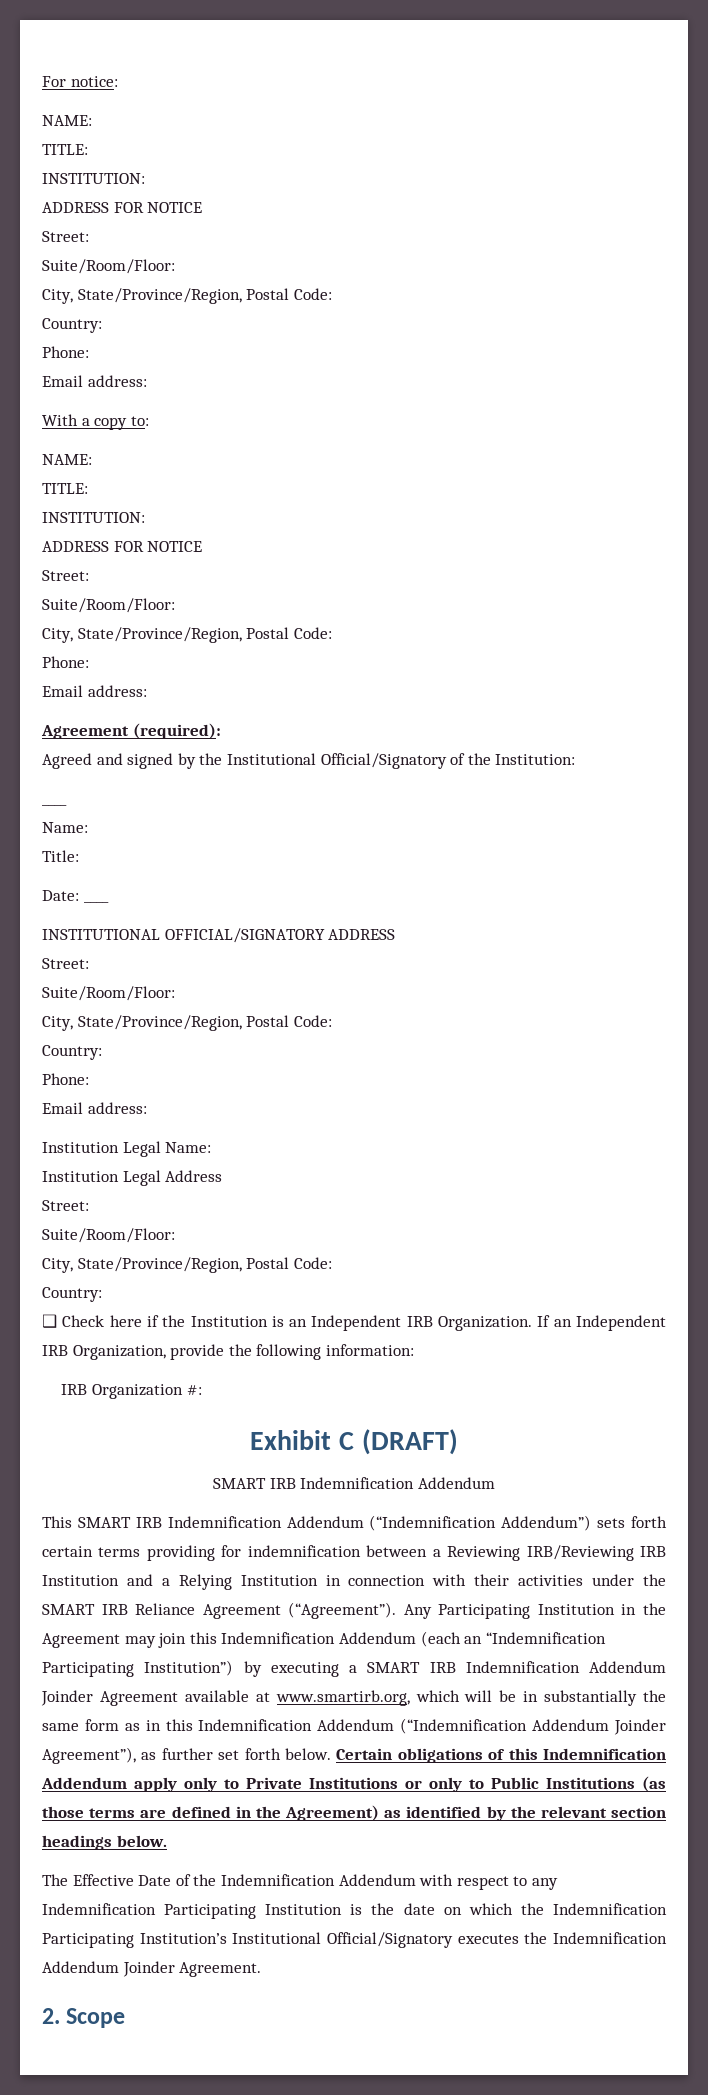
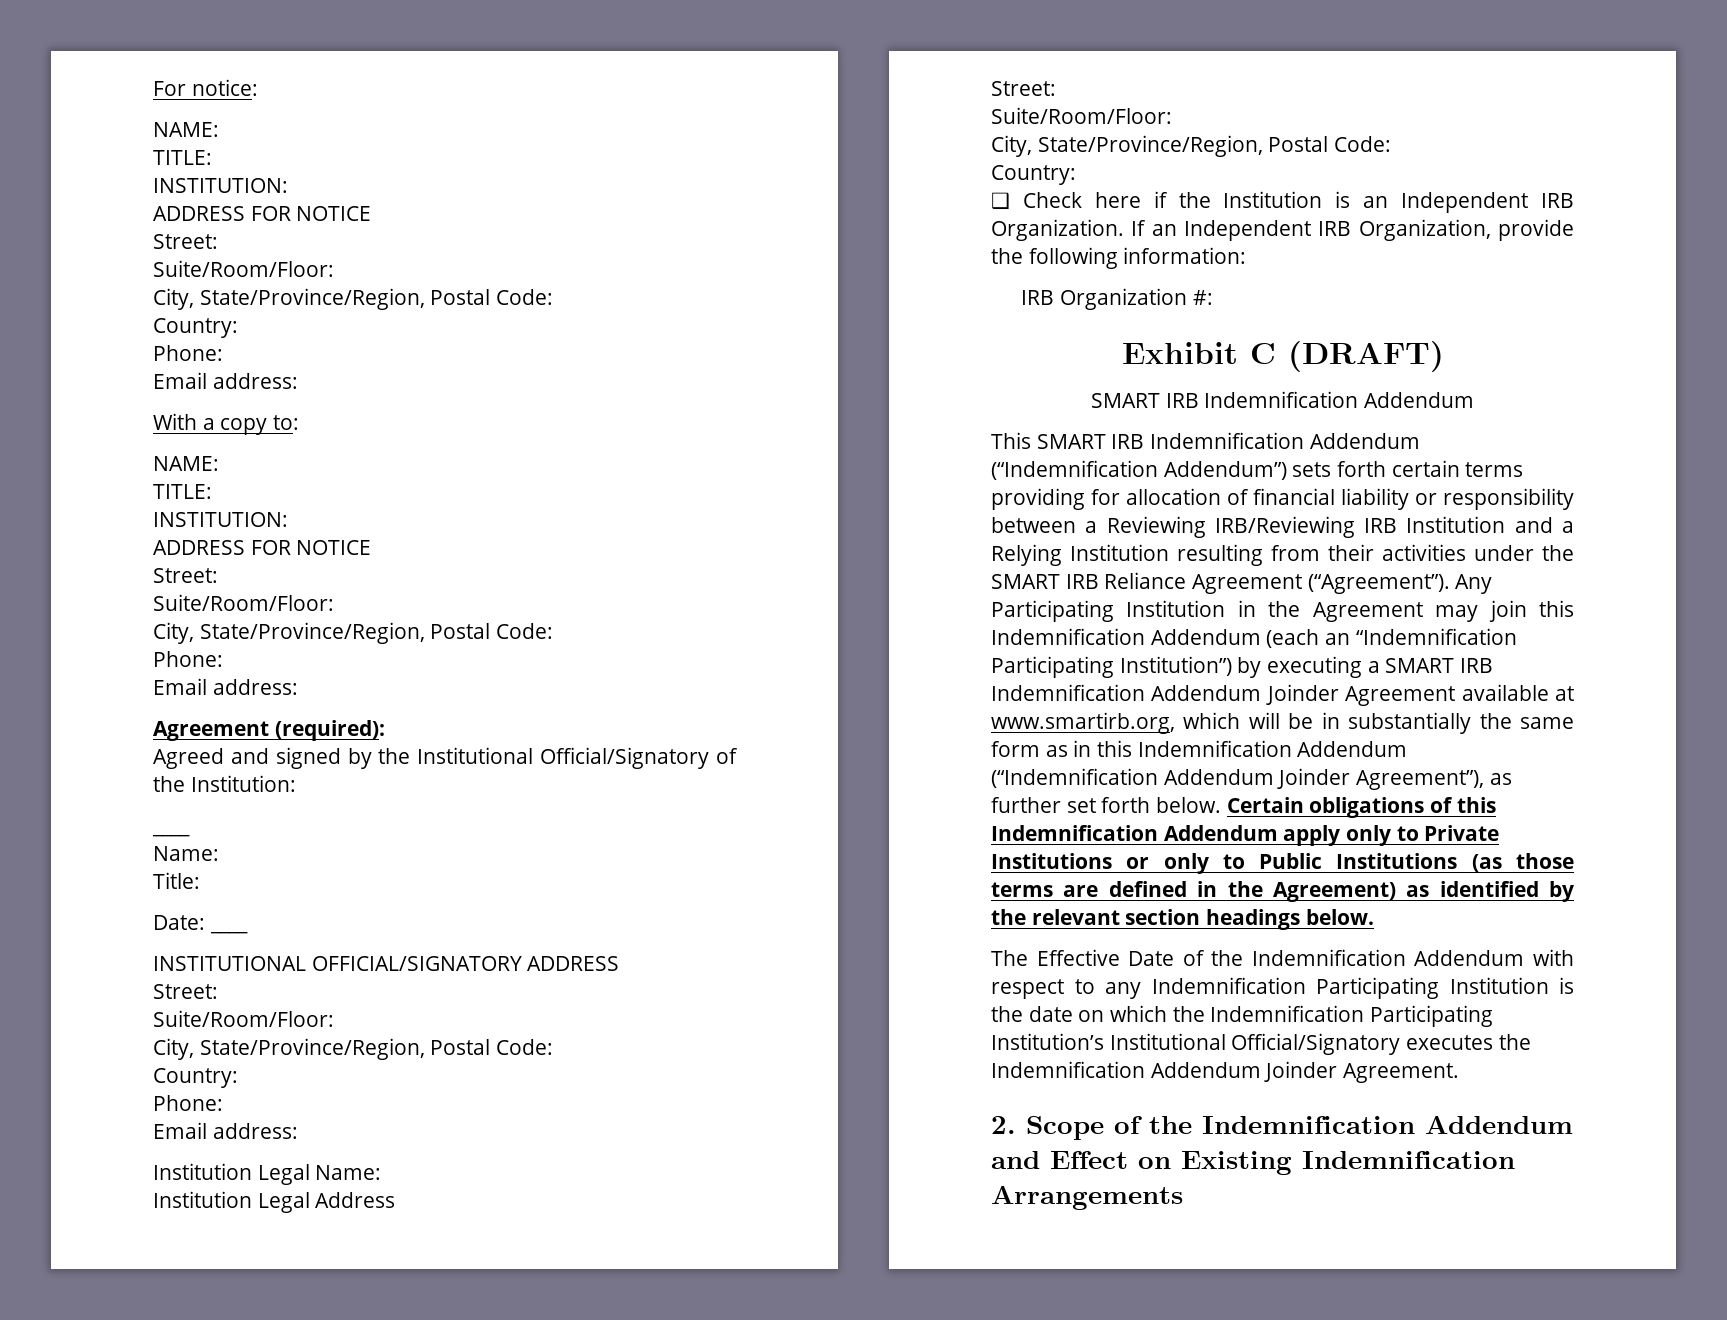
[247,1545,361,1557] indemnification -> [1126,488,1574,510] allocation of financial liability or responsibility
[325,1574,467,1586] in connection with -> [1177,544,1320,566] resulting from
(126, 2018) none -> [1114,1115,1573,1134] [991,1151,1515,1175] [991,1185,1183,1210] of the Indemnification Addendum and Effect on Existing Indemnification Arrangements

